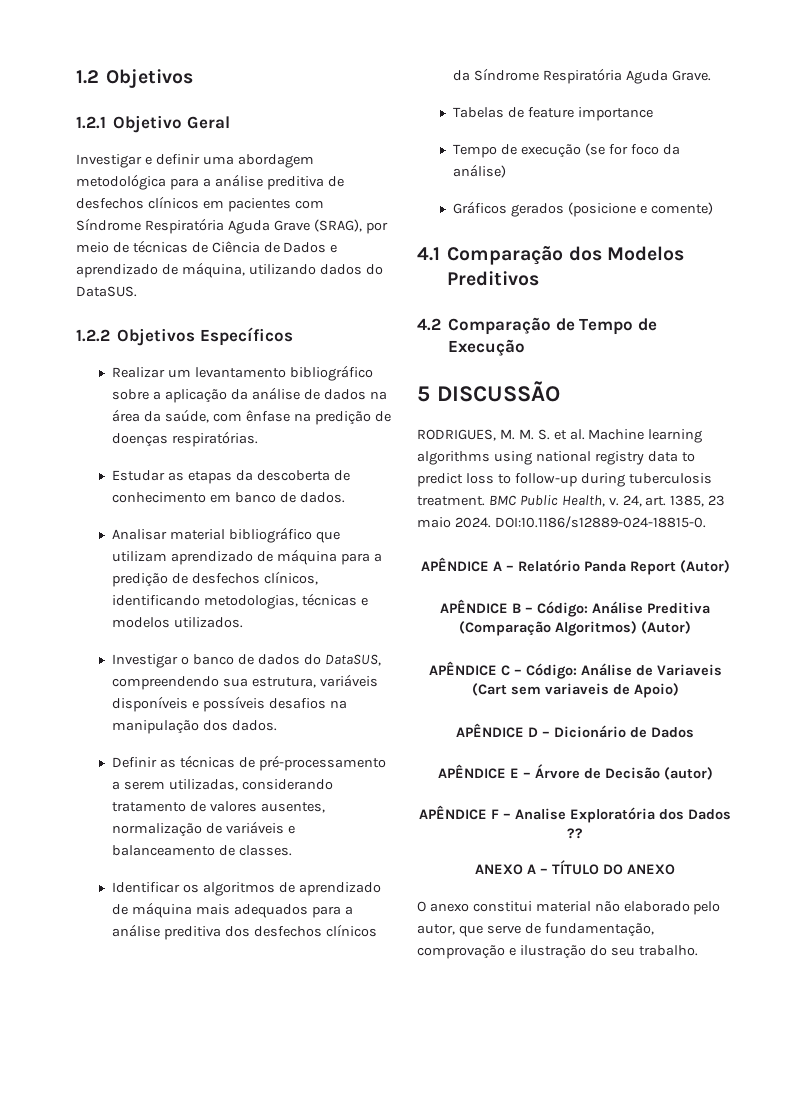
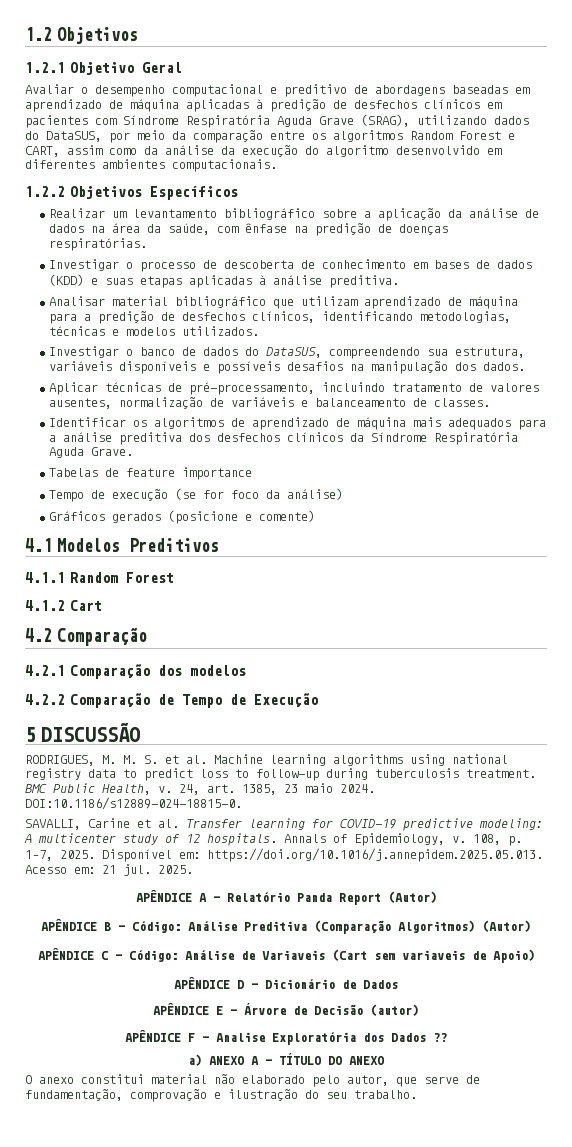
[76,154,314,168] [76,174,324,190] Investigar e definir uma abordagem metodológica para a análise preditiva -> [25,84,530,97] [25,99,326,112] Avaliar o desempenho computacional e preditivo de abordagens baseadas em aprendizado de máquina aplicadas à predição
[365,222,388,234] [76,240,338,253] [76,262,383,278] [76,286,137,297] por meio de técnicas de Ciência de Dados e aprendizado de máquina, utilizando dados do DataSUS. -> [417,115,529,125] [25,130,515,143] [25,145,502,157] [25,159,277,172] utilizando dados do DataSUS, por meio da comparação entre os algoritmos Random Forest e CART, assim como da análise da execução do algoritmo desenvolvido em diferentes ambientes computacionais.
[112,470,350,484] [112,492,345,503] Estudar as etapas da descoberta de conhecimento em banco de dados. -> [49,259,533,272] [49,274,400,288] Investigar o processo de descoberta de conhecimento em bases de dados (KDD) e suas etapas aplicadas à análise preditiva.
[112,755,386,771] [112,779,333,791] Definir as técnicas de pré-processamento a serem utilizadas, considerando -> [49,382,386,395] Aplicar técnicas de pré-processamento, incluindo
[447,246,684,265] [447,271,540,286] [417,318,441,331] Comparação dos Modelos Preditivos // 4.2 -> [57,538,220,552] [25,572,175,583] [25,600,103,611] [25,628,148,646] [25,664,247,679] [25,694,65,705] Modelos Preditivos // 4.1.1 Random Forest // 4.1.2 Cart // 4.2 Comparação // 4.2.1 Comparação dos modelos // 4.2.2
(706, 522) none -> [25,818,543,831] [24,833,522,846] [25,848,543,862] [25,864,193,876] // SAVALLI, Carine et al. Transfer learning for COVID-19 predictive modeling: A multicenter study of 12 hospitals. Annals of Epidemiology, v. 108, p. 1–7, 2025. Disponível em: https://doi.org/10.1016/j.annepidem.2025.05.013. Acesso em: 21 jul. 2025.
(583, 833) none -> [188,1054,202,1066] a)

